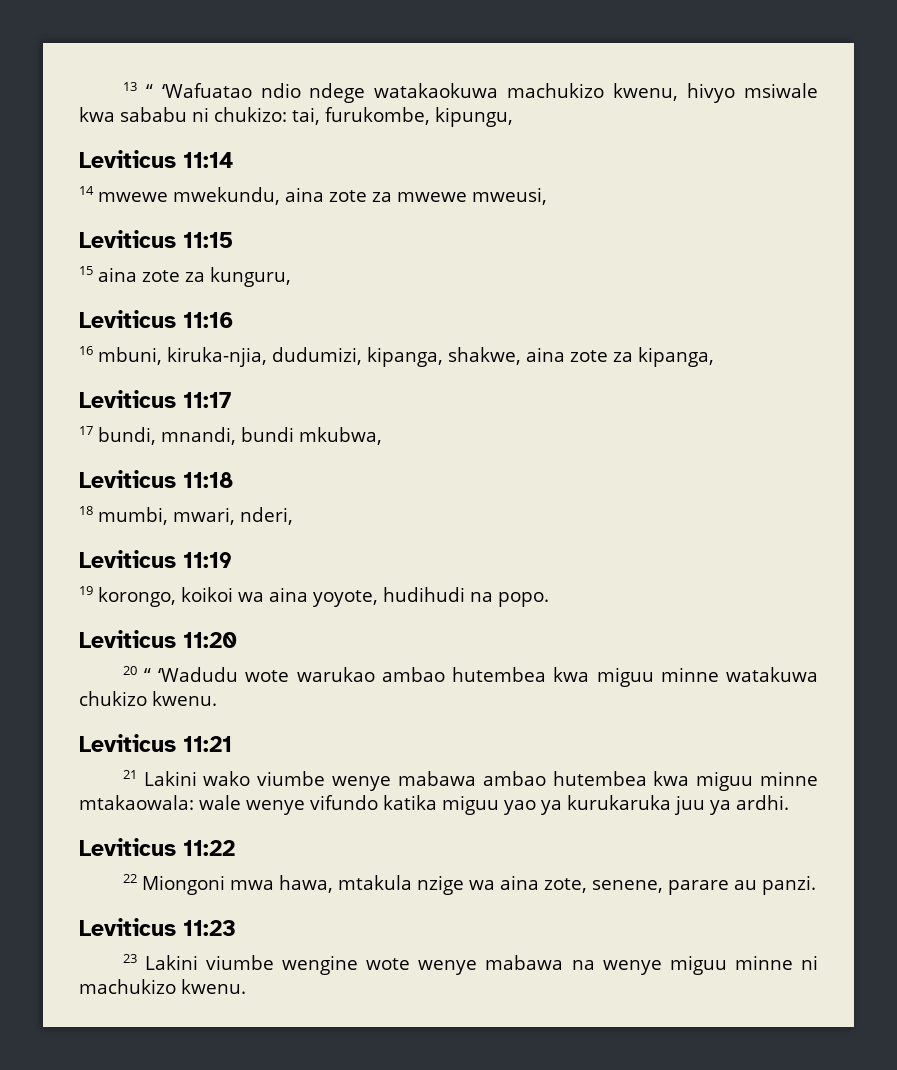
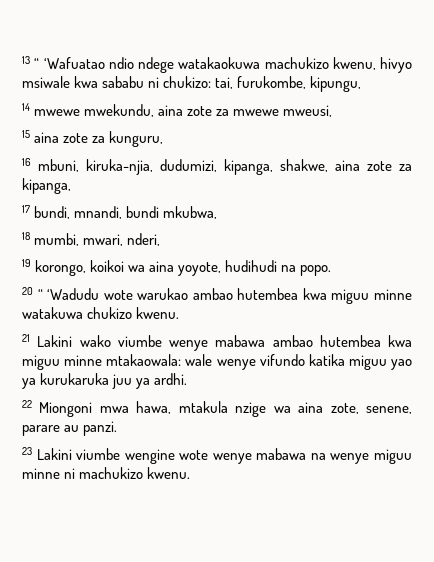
[79,150,233,168] // Leviticus 11:14 -> (362, 84) none
[79,230,233,248] // Leviticus 11:15 -> (333, 111) none
[79,310,234,328] // Leviticus 11:16 -> (164, 139) none
[79,390,231,408] // Leviticus 11:17 -> (71, 186) none
[79,470,233,488] // Leviticus 11:18 -> (218, 212) none
[79,550,232,568] // Leviticus 11:19 -> (161, 239) none
[79,630,237,648] // Leviticus 11:20 -> (332, 270) none
[79,734,232,752] // Leviticus 11:21 -> (180, 313) none
[79,838,235,856] // Leviticus 11:22 -> (188, 379) none
[79,918,236,936] // Leviticus 11:23 -> (118, 428) none

